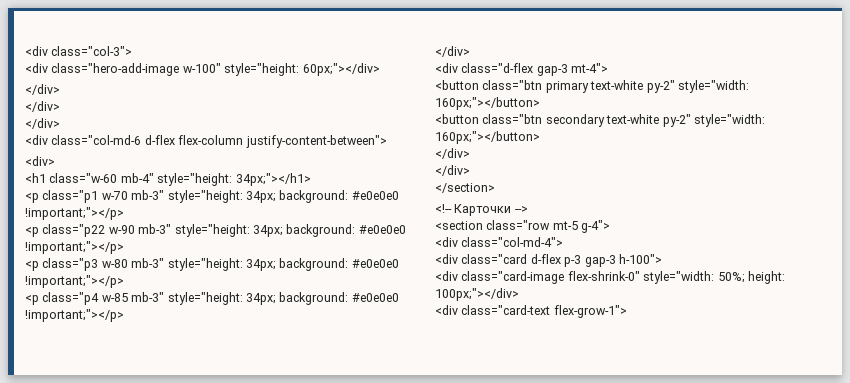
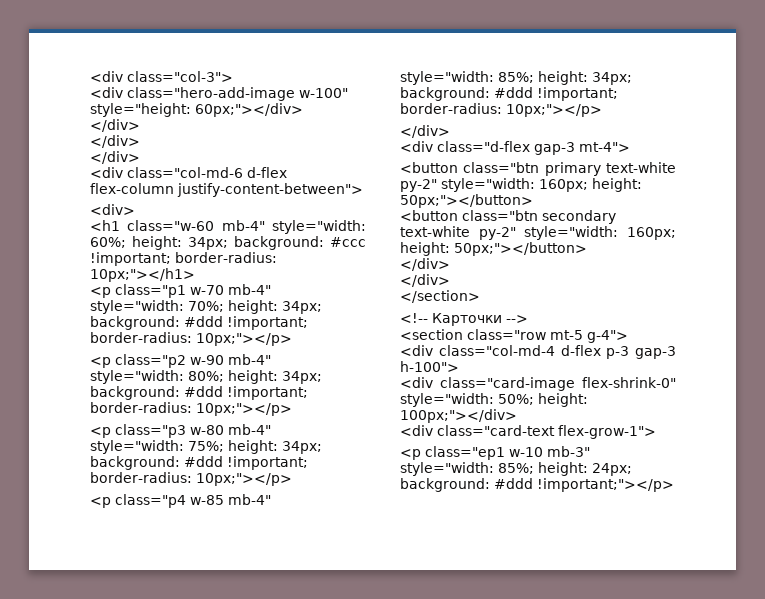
[157,173,311,186] [25,190,399,203] [25,207,124,220] [25,224,406,237] [25,241,124,254] [25,258,399,271] [25,275,124,288] [25,292,399,305] [25,309,124,322] style="height: 34px;"></h1> // <p class="p1 w-70 mb-3" style="height: 34px; background: #e0e0e0 !important;"></p> // <p class="p22 w-90 mb-3" style="height: 34px; background: #e0e0e0 !important;"></p> // <p class="p3 w-80 mb-3" style="height: 34px; background: #e0e0e0 !important;"></p> // <p class="p4 w-85 mb-3" style="height: 34px; background: #e0e0e0 !important;"></p> -> [272,220,366,234] [90,236,366,250] [90,252,277,266] [90,268,195,282] [90,284,271,298] [90,300,322,314] [90,316,308,330] [90,332,292,346] [90,354,271,368] [90,370,322,384] [90,386,308,400] [90,402,292,416] [90,424,271,438] [90,440,322,454] [90,456,308,470] [90,472,292,486] [90,494,271,508] [400,71,632,85] [400,87,618,101] [400,103,602,117] style="width: 60%; height: 34px; background: #ccc !important; border-radius: 10px;"></h1> // <p class="p1 w-70 mb-4" style="width: 70%; height: 34px; background: #ddd !important; border-radius: 10px;"></p> // <p class="p2 w-90 mb-4" style="width: 80%; height: 34px; background: #ddd !important; border-radius: 10px;"></p> // <p class="p3 w-80 mb-4" style="width: 75%; height: 34px; background: #ddd !important; border-radius: 10px;"></p> // <p class="p4 w-85 mb-4" style="width: 85%; height: 34px; background: #ddd !important; border-radius: 10px;"></p>
[435,97,540,110] 160px;"></button> -> [539,178,642,192] [400,194,533,208] 160px; height: 50px;"></button>
[435,131,540,144] 160px;"></button> -> [627,227,676,240] [400,242,587,256] 160px; height: 50px;"></button>
[461,237,564,247] [435,254,528,264] class="col-md-4"> // <div class="card -> [438,345,555,356] class="col-md-4
(627, 311) none -> [400,446,590,460] [400,462,632,476] [400,478,674,492] // <p class="ep1 w-10 mb-3" style="width: 85%; height: 24px; background: #ddd !important;"></p>

